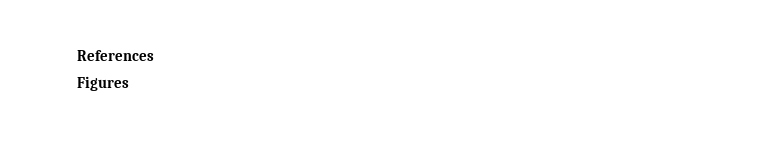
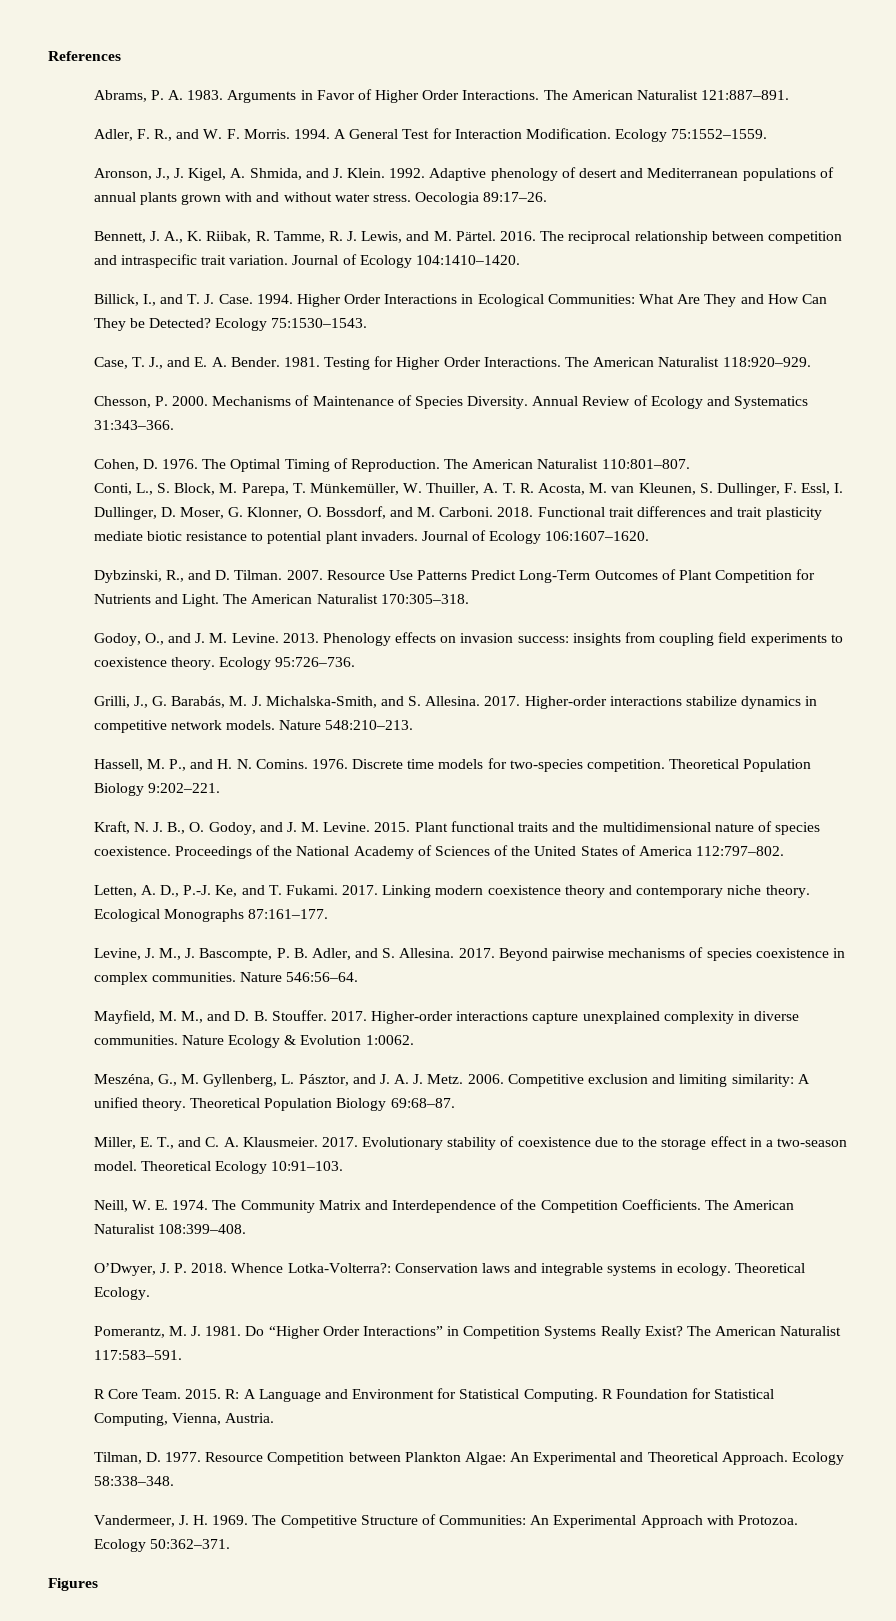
(154, 55) none -> [93,89,790,103] [93,128,768,142] [93,167,834,181] [93,192,548,205] [93,231,842,244] [93,254,520,268] [93,294,827,307] [93,318,368,331] [93,356,811,370] [93,395,809,409] [93,420,174,430] [93,458,690,472] [93,483,844,496] [93,506,822,520] [93,530,650,544] [93,569,816,583] [93,594,469,607] [93,632,843,646] [93,657,356,670] [93,696,818,709] [93,720,414,733] [93,758,812,772] [93,783,220,796] [93,821,821,835] [93,845,785,859] [93,885,810,898] [93,909,328,922] [93,947,845,961] [93,972,359,985] [93,1010,800,1024] [93,1035,414,1048] [93,1074,810,1087] [93,1097,455,1111] [93,1136,848,1150] [93,1161,344,1174] [93,1199,795,1213] [93,1224,246,1234] [93,1263,805,1276] [93,1287,150,1300] [93,1326,842,1339] [93,1350,182,1360] [93,1388,775,1402] [93,1413,274,1426] [93,1452,844,1465] [93,1476,174,1486] [93,1514,798,1528] [93,1539,230,1552] // Abrams, P. A. 1983. Arguments in Favor of Higher Order Interactions. The American Naturalist 121:887–891. // Adler, F. R., and W. F. Morris. 1994. A General Test for Interaction Modification. Ecology 75:1552–1559. // Aronson, J., J. Kigel, A. Shmida, and J. Klein. 1992. Adaptive phenology of desert and Mediterranean populations of annual plants grown with and without water stress. Oecologia 89:17–26. // Bennett, J. A., K. Riibak, R. Tamme, R. J. Lewis, and M. Pärtel. 2016. The reciprocal relationship between competition and intraspecific trait variation. Journal of Ecology 104:1410–1420. // Billick, I., and T. J. Case. 1994. Higher Order Interactions in Ecological Communities: What Are They and How Can They be Detected? Ecology 75:1530–1543. // Case, T. J., and E. A. Bender. 1981. Testing for Higher Order Interactions. The American Naturalist 118:920–929. // Chesson, P. 2000. Mechanisms of Maintenance of Species Diversity. Annual Review of Ecology and Systematics 31:343–366. // Cohen, D. 1976. The Optimal Timing of Reproduction. The American Naturalist 110:801–807. // Conti, L., S. Block, M. Parepa, T. Münkemüller, W. Thuiller, A. T. R. Acosta, M. van Kleunen, S. Dullinger, F. Essl, I. Dullinger, D. Moser, G. Klonner, O. Bossdorf, and M. Carboni. 2018. Functional trait differences and trait plasticity mediate biotic resistance to potential plant invaders. Journal of Ecology 106:1607–1620. // Dybzinski, R., and D. Tilman. 2007. Resource Use Patterns Predict Long‐Term Outcomes of Plant Competition for Nutrients and Light. The American Naturalist 170:305–318. // Godoy, O., and J. M. Levine. 2013. Phenology effects on invasion success: insights from coupling field experiments to coexistence theory. Ecology 95:726–736. // Grilli, J., G. Barabás, M. J. Michalska-Smith, and S. Allesina. 2017. Higher-order interactions stabilize dynamics in competitive network models. Nature 548:210–213. // Hassell, M. P., and H. N. Comins. 1976. Discrete time models for two-species competition. Theoretical Population Biology 9:202–221. // Kraft, N. J. B., O. Godoy, and J. M. Levine. 2015. Plant functional traits and the multidimensional nature of species coexistence. Proceedings of the National Academy of Sciences of the United States of America 112:797–802. // Letten, A. D., P.-J. Ke, and T. Fukami. 2017. Linking modern coexistence theory and contemporary niche theory. Ecological Monographs 87:161–177. // Levine, J. M., J. Bascompte, P. B. Adler, and S. Allesina. 2017. Beyond pairwise mechanisms of species coexistence in complex communities. Nature 546:56–64. // Mayfield, M. M., and D. B. Stouffer. 2017. Higher-order interactions capture unexplained complexity in diverse communities. Nature Ecology & Evolution 1:0062. // Meszéna, G., M. Gyllenberg, L. Pásztor, and J. A. J. Metz. 2006. Competitive exclusion and limiting similarity: A unified theory. Theoretical Population Biology 69:68–87. // Miller, E. T., and C. A. Klausmeier. 2017. Evolutionary stability of coexistence due to the storage effect in a two-season model. Theoretical Ecology 10:91–103. // Neill, W. E. 1974. The Community Matrix and Interdependence of the Competition Coefficients. The American Naturalist 108:399–408. // O’Dwyer, J. P. 2018. Whence Lotka-Volterra?: Conservation laws and integrable systems in ecology. Theoretical Ecology. // Pomerantz, M. J. 1981. Do “Higher Order Interactions” in Competition Systems Really Exist? The American Naturalist 117:583–591. // R Core Team. 2015. R: A Language and Environment for Statistical Computing. R Foundation for Statistical Computing, Vienna, Austria. // Tilman, D. 1977. Resource Competition between Plankton Algae: An Experimental and Theoretical Approach. Ecology 58:338–348. // Vandermeer, J. H. 1969. The Competitive Structure of Communities: An Experimental Approach with Protozoa. Ecology 50:362–371.

